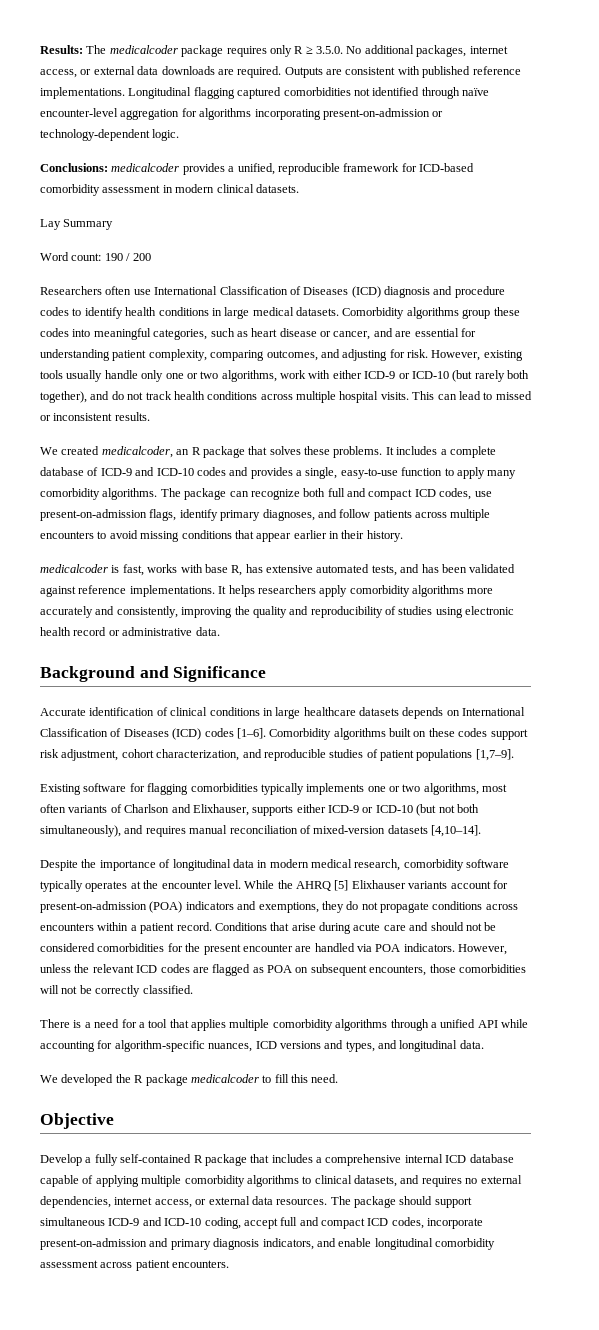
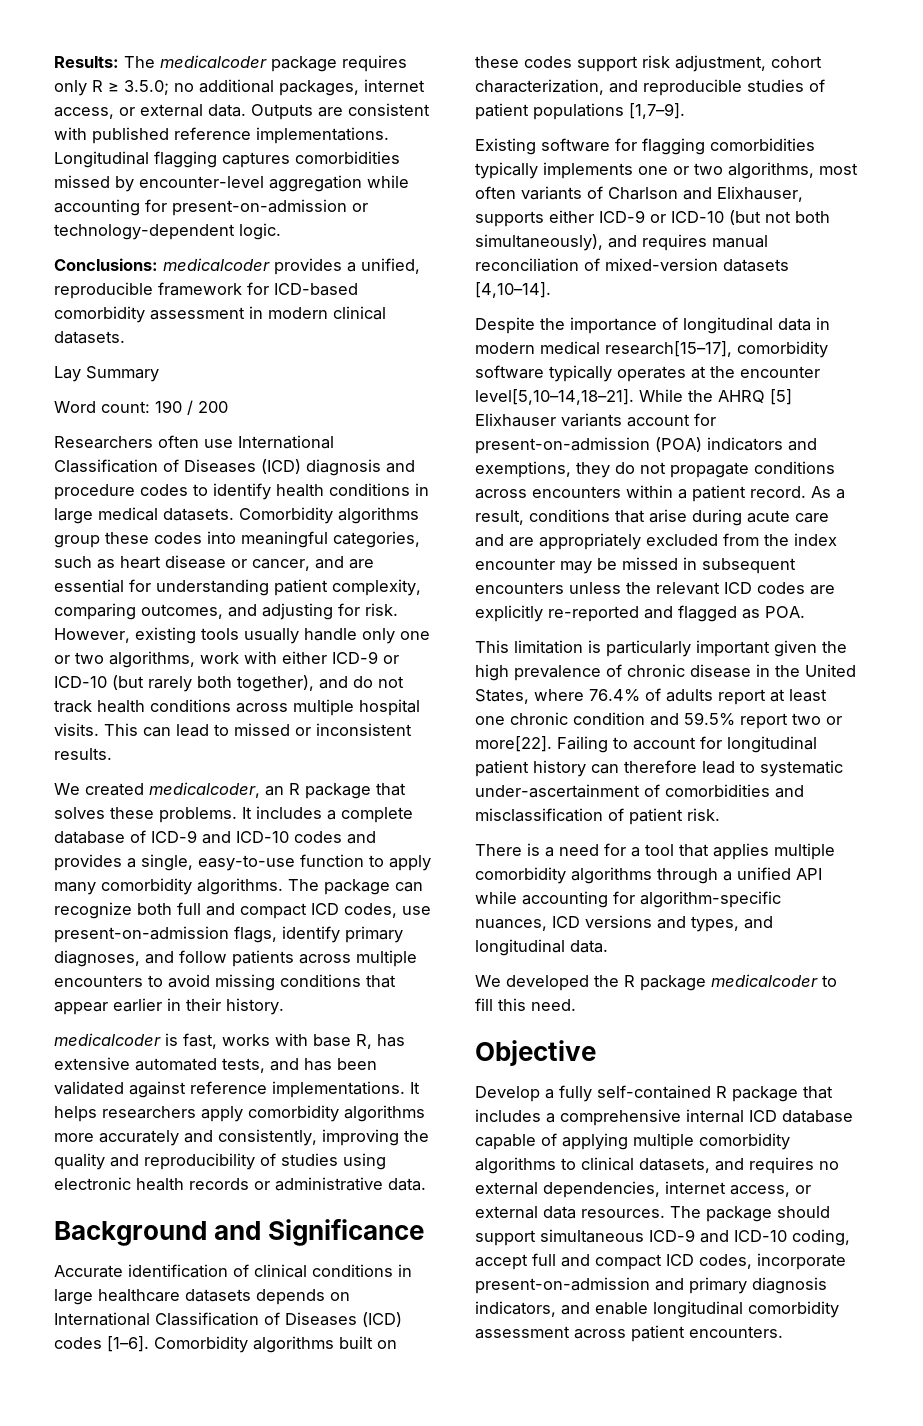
[316,46,362,54] 3.5.0. No -> [124,80,194,95] 3.5.0; no
[137,66,282,78] data downloads are required. -> [208,104,246,117] data.
[237,87,489,99] [40,108,321,120] captured comorbidities not identified through naïve encounter-level aggregation for algorithms incorporating -> [222,151,400,168] [54,175,409,192] [54,199,167,216] captures comorbidities missed by encounter-level aggregation while accounting for
[73,627,107,636] record -> [189,1178,249,1190] records
[354,859,401,871] research, -> [605,341,732,357] research[15–17],
[213,880,241,889] level. -> [475,389,634,405] level[5,10–14,18–21].
[214,922,267,931] Conditions -> [811,486,845,499] [475,509,610,525] As a result, conditions
[430,922,497,931] [40,943,508,955] should not be considered comorbidities for the present encounter are handled via POA indicators. However, -> [509,533,837,550] [475,557,796,574] [475,582,564,594] are appropriately excluded from the index encounter may be missed in subsequent encounters
[212,964,526,976] [40,985,193,997] flagged as POA on subsequent encounters, those comorbidities will not be correctly classified. -> [475,605,805,622] [475,640,847,657] [475,664,856,681] [475,688,827,705] [475,712,842,729] [475,736,817,753] [475,760,843,777] [475,784,804,798] [475,808,720,825] explicitly re-reported and flagged as POA. // This limitation is particularly important given the high prevalence of chronic disease in the United States, where 76.4% of adults report at least one chronic condition and 59.5% report two or more[22]. Failing to account for longitudinal patient history can therefore lead to systematic under-ascertainment of comorbidities and misclassification of patient risk.

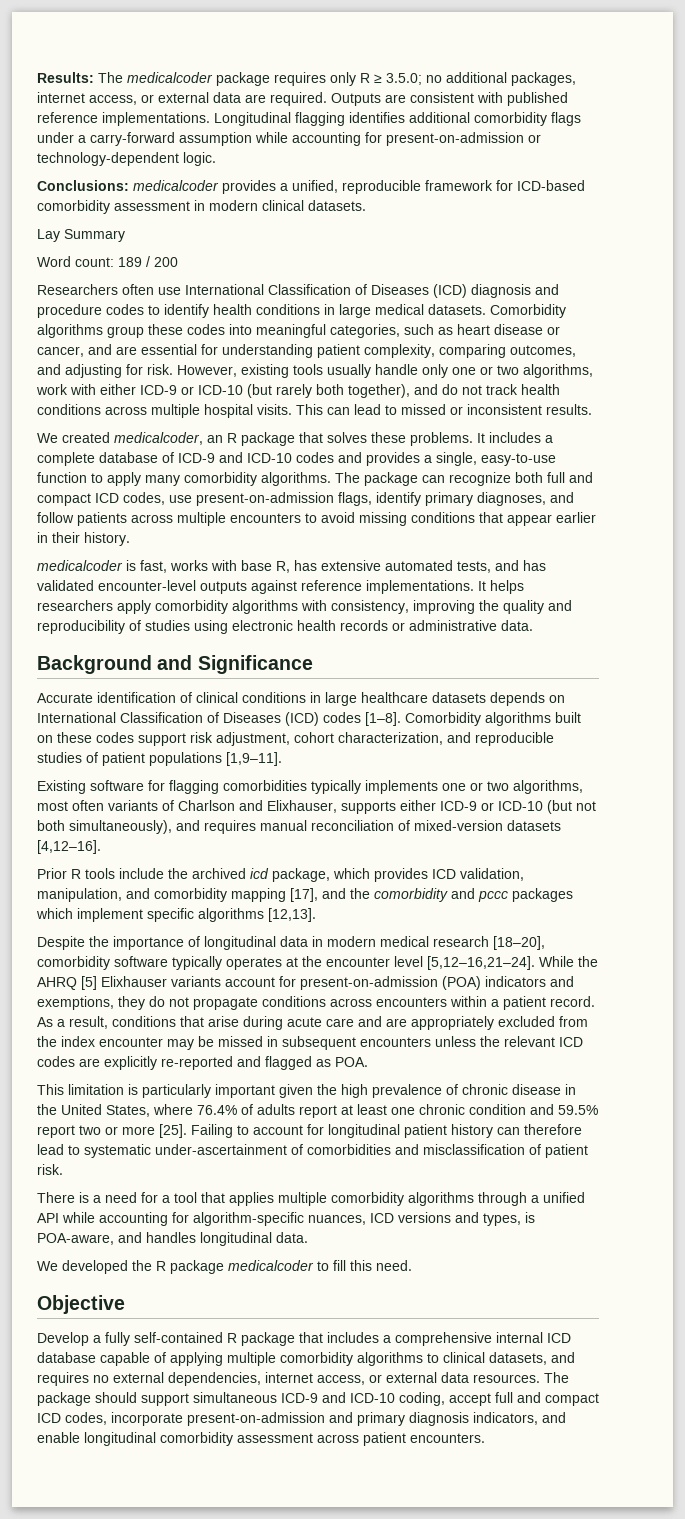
[208,104,246,117] data. -> [213,92,327,106] data are required.
[222,151,400,168] [54,175,362,192] captures comorbidities missed by encounter-level aggregation -> [349,112,581,126] [37,132,252,146] identifies additional comorbidity flags under a carry-forward assumption
[155,400,182,413] 190 -> [118,257,142,267] 189
[337,1058,377,1070] [54,1081,124,1095] been validated -> [37,580,247,594] validated encounter-level outputs
[54,1129,317,1146] more accurately and consistently, -> [301,600,409,614] with consistency,
[107,1336,149,1352] [1–6]. -> [365,712,401,726] [1–8].
[629,103,685,119] [1,7–9]. -> [226,752,282,766] [1,9–11].
[475,282,551,298] [4,10–14]. -> [37,840,101,854] [37,868,524,882] [37,888,573,902] [36,908,316,922] [4,12–16]. // Prior R tools include the archived icd package, which provides ICD validation, manipulation, and comorbidity mapping [17], and the comorbidity and pccc packages which implement specific algorithms [12,13].
[605,341,732,357] research[15–17], -> [433,936,545,950] research [18–20],
[475,389,634,405] level[5,10–14,18–21]. -> [394,956,535,970] level [5,12–16,21–24].
[475,736,552,752] more[22]. -> [122,1124,187,1138] more [25].
[744,916,773,929] and -> [525,1212,535,1223] [37,1232,196,1245] is POA-aware, and handles

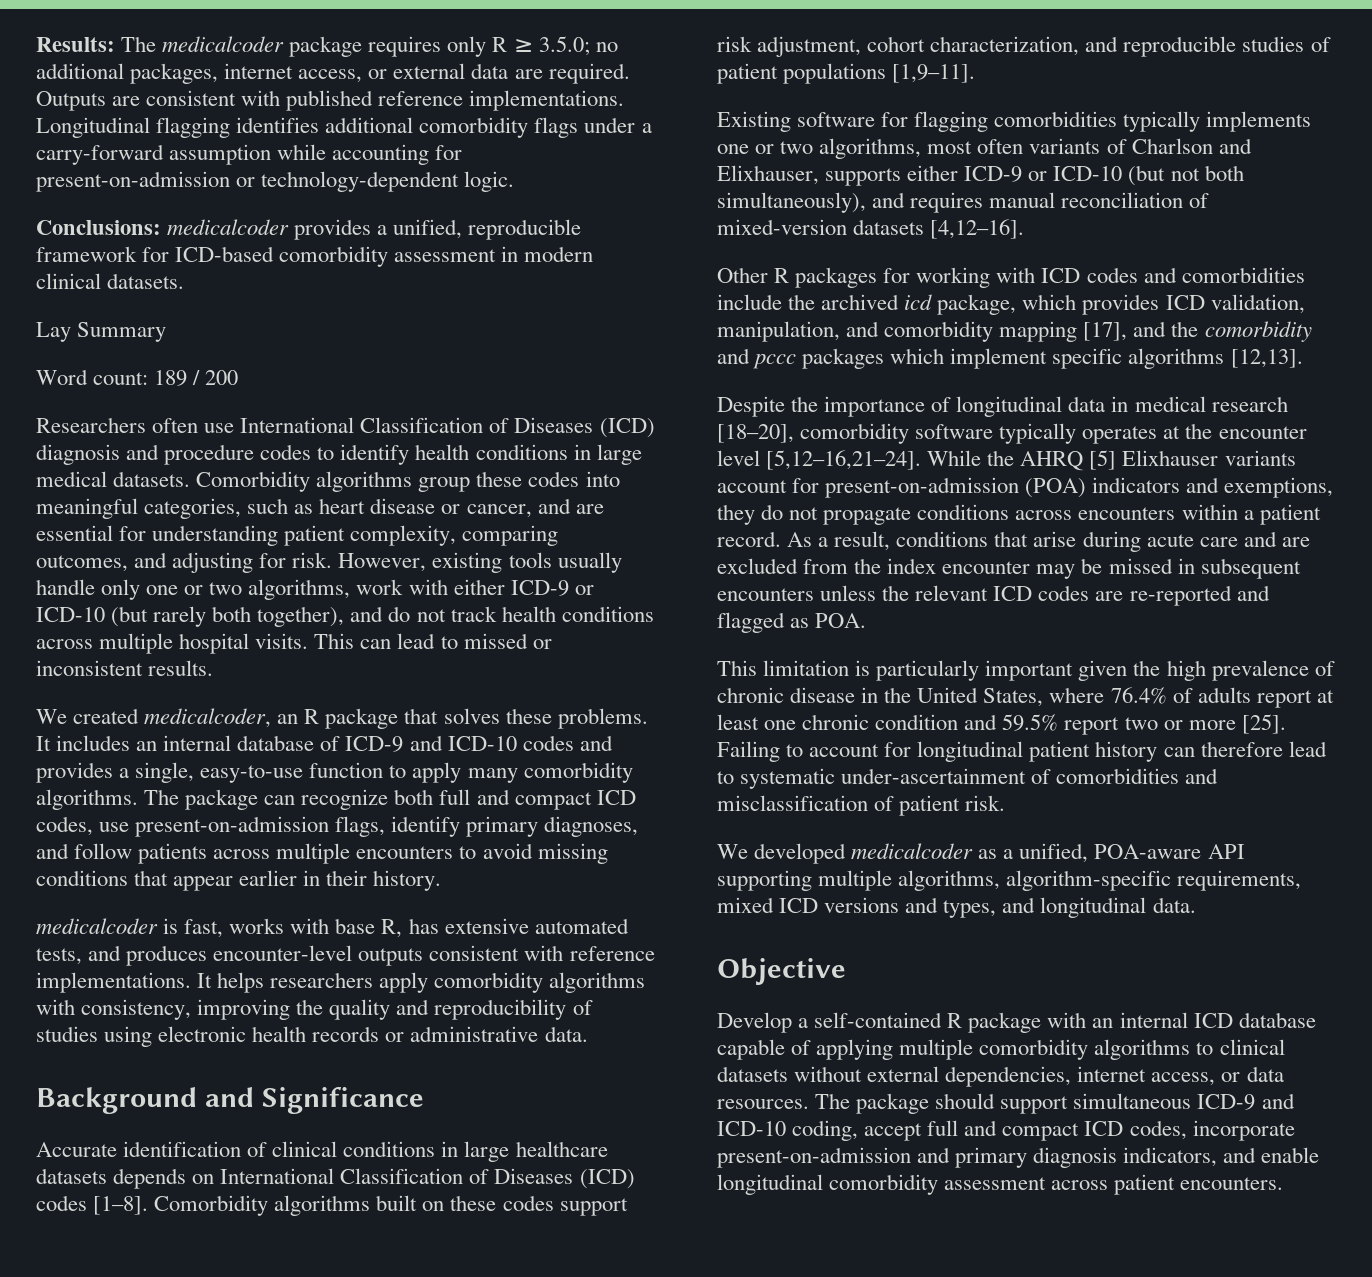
[545,435,553,443] [37,452,95,466] a complete -> [136,735,232,751] an internal
[523,560,546,571] [37,580,297,594] has validated encounter-level outputs against -> [126,945,564,966] produces encounter-level outputs consistent with
[37,868,115,879] Prior R tools -> [717,267,1305,288] Other R packages for working with ICD codes and comorbidities
[327,936,376,947] modern -> (1129, 404) none
[411,1016,494,1030] appropriately -> (1310, 542) none
[104,1056,157,1070] explicitly -> (1124, 596) none
[37,1192,585,1206] [37,1212,535,1226] [37,1232,308,1246] [37,1260,412,1274] There is a need for a tool that applies multiple comorbidity algorithms through a unified API while accounting for algorithm-specific nuances, ICD versions and types, is POA-aware, and handles longitudinal data. // We developed the R package medicalcoder to fill this need. -> [717,843,1245,864] [717,870,1302,891] [717,897,1196,918] We developed medicalcoder as a unified, POA-aware API supporting multiple algorithms, algorithm-specific requirements, mixed ICD versions and types, and longitudinal data.
[105,1332,130,1346] fully -> (809, 1023) none
[299,1332,492,1346] that includes a comprehensive -> [1047,1012,1114,1028] with an
[489,1352,575,1365] [37,1372,109,1386] datasets, and requires no -> [717,1066,863,1082] datasets without
[386,1372,437,1383] external -> (1241, 1077) none

